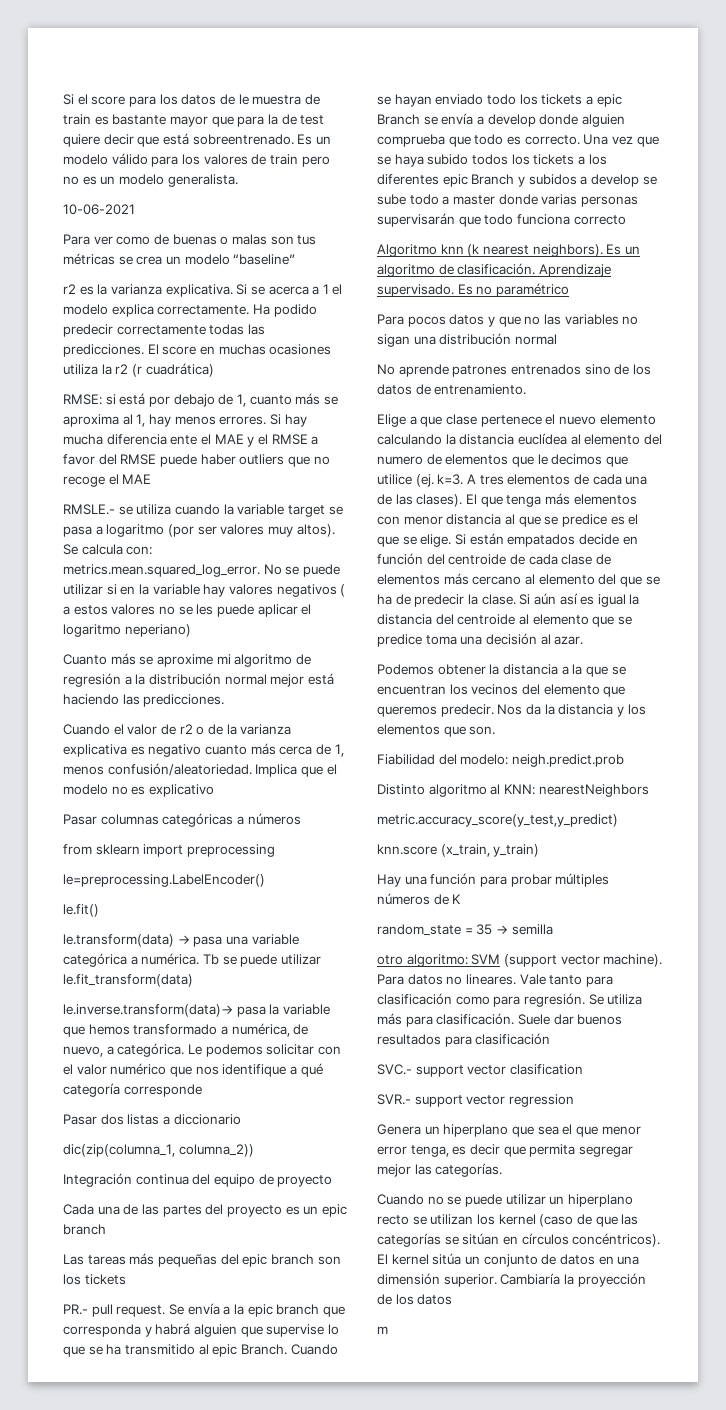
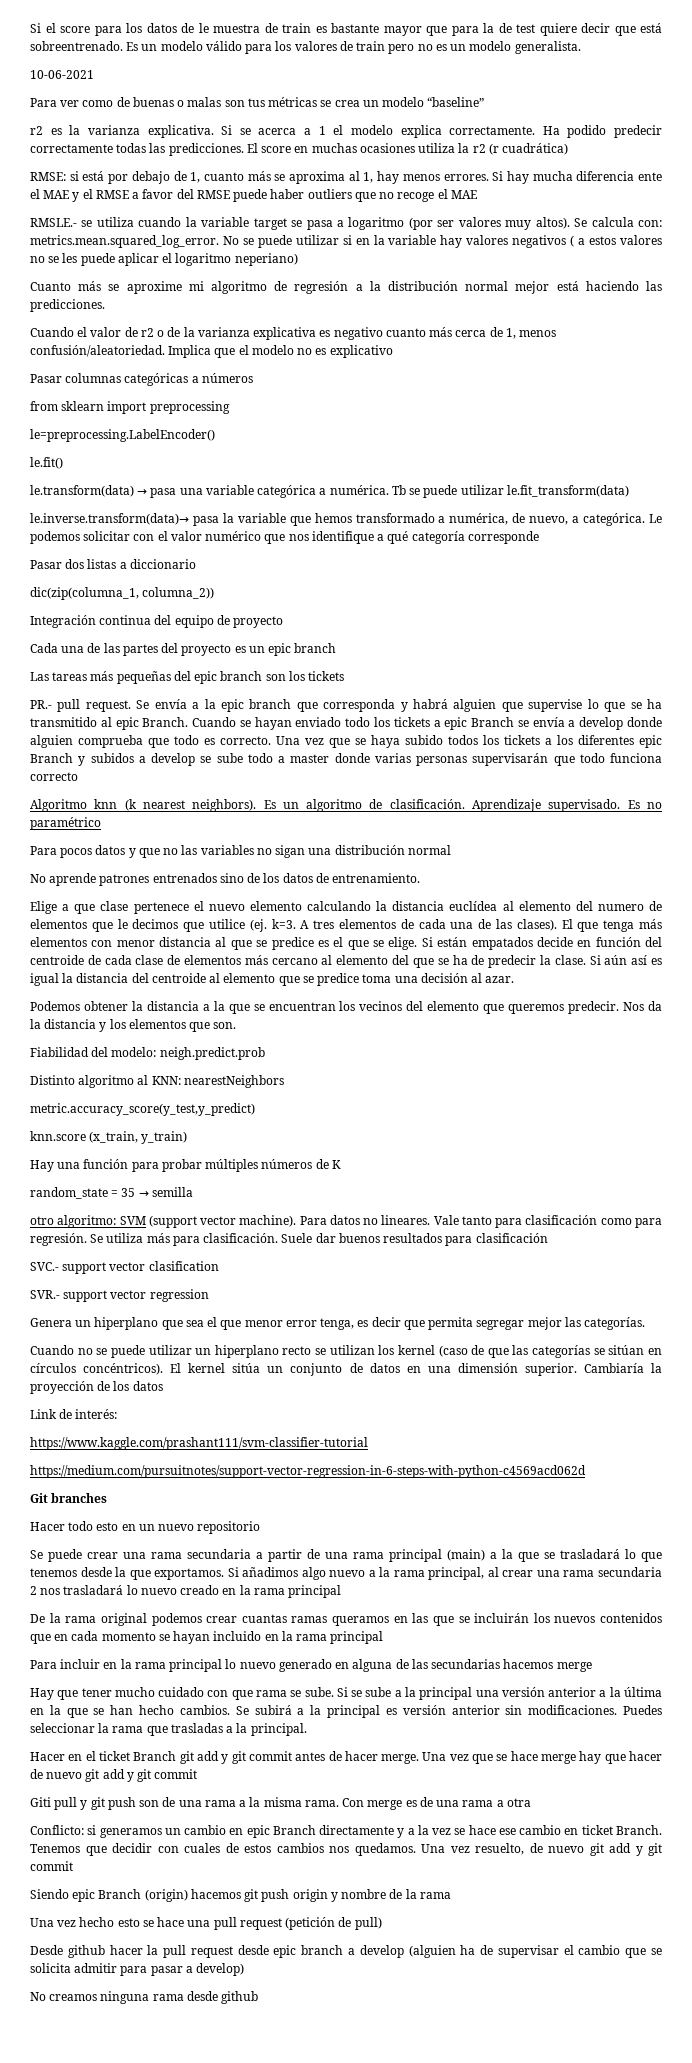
[377,1326,388,1334] m -> [30,1409,118,1419] [30,1437,368,1450] [30,1465,586,1478] [30,1493,108,1503] [30,1521,261,1534] [30,1549,662,1562] [30,1567,662,1580] [30,1585,342,1598] [30,1613,662,1626] [30,1631,384,1644] [30,1659,592,1672] [30,1687,662,1700] [30,1705,662,1718] [30,1723,307,1736] [30,1751,663,1764] [30,1769,198,1782] [30,1797,531,1810] [30,1825,662,1838] [30,1843,662,1856] [30,1861,73,1871] [30,1889,451,1902] [30,1917,382,1930] [30,1945,663,1958] [30,1963,245,1976] [30,1991,259,2004] Link de interés: // https://www.kaggle.com/prashant111/svm-classifier-tutorial // https://medium.com/pursuitnotes/support-vector-regression-in-6-steps-with-python-c4569acd062d // Git branches // Hacer todo esto en un nuevo repositorio // Se puede crear una rama secundaria a partir de una rama principal (main) a la que se trasladará lo que tenemos desde la que exportamos. Si añadimos algo nuevo a la rama principal, al crear una rama secundaria 2 nos trasladará lo nuevo creado en la rama principal // De la rama original podemos crear cuantas ramas queramos en las que se incluirán los nuevos contenidos que en cada momento se hayan incluido en la rama principal // Para incluir en la rama principal lo nuevo generado en alguna de las secundarias hacemos merge // Hay que tener mucho cuidado con que rama se sube. Si se sube a la principal una versión anterior a la última en la que se han hecho cambios. Se subirá a la principal es versión anterior sin modificaciones. Puedes seleccionar la rama que trasladas a la principal. // Hacer en el ticket Branch git add y git commit antes de hacer merge. Una vez que se hace merge hay que hacer de nuevo git add y git commit // Giti pull y git push son de una rama a la misma rama. Con merge es de una rama a otra // Conflicto: si generamos un cambio en epic Branch directamente y a la vez se hace ese cambio en ticket Branch. Tenemos que decidir con cuales de estos cambios nos quedamos. Una vez resuelto, de nuevo git add y git commit // Siendo epic Branch (origin) hacemos git push origin y nombre de la rama // Una vez hecho esto se hace una pull request (petición de pull) // Desde github hacer la pull request desde epic branch a develop (alguien ha de supervisar el cambio que se solicita admitir para pasar a develop) // No creamos ninguna rama desde github

